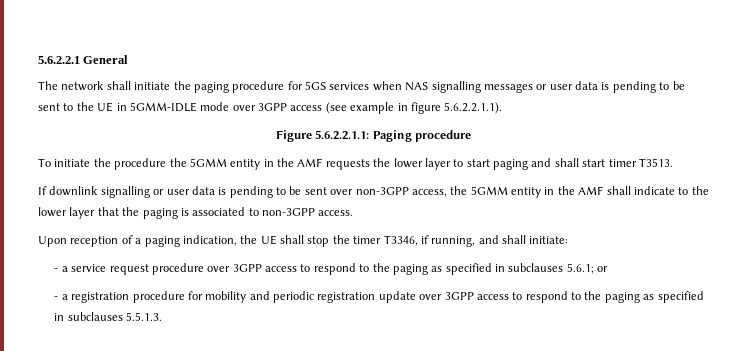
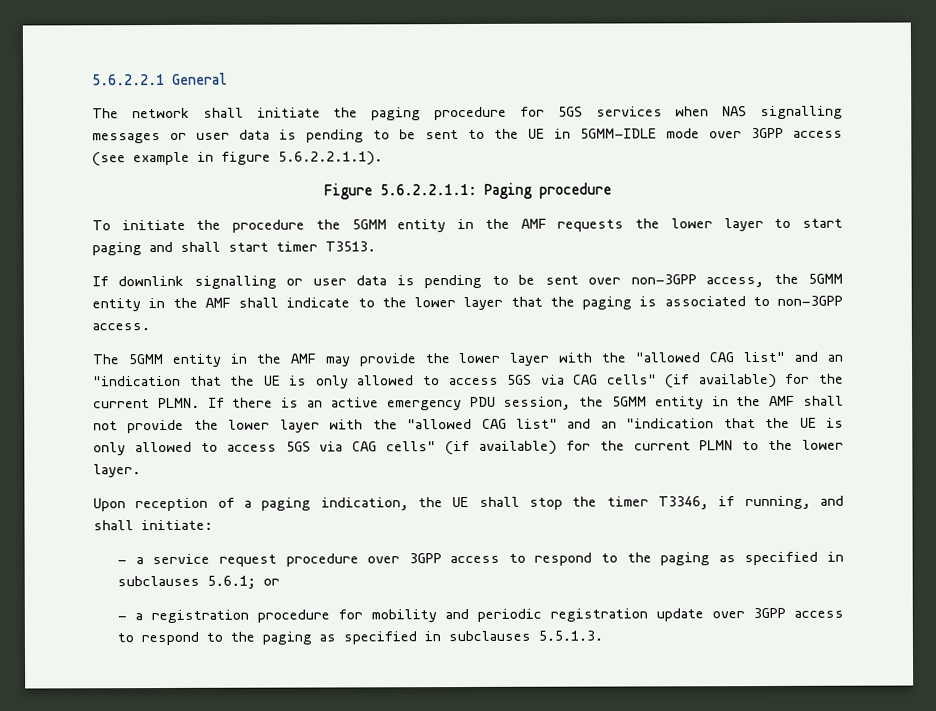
(354, 213) none -> [92,351,845,367] [93,373,844,389] [93,395,844,411] [93,417,844,434] [93,439,844,456] [93,464,141,478] // The 5GMM entity in the AMF may provide the lower layer with the "allowed CAG list" and an "indication that the UE is only allowed to access 5GS via CAG cells" (if available) for the current PLMN. If there is an active emergency PDU session, the 5GMM entity in the AMF shall not provide the lower layer with the "allowed CAG list" and an "indication that the UE is only allowed to access 5GS via CAG cells" (if available) for the current PLMN to the lower layer.

